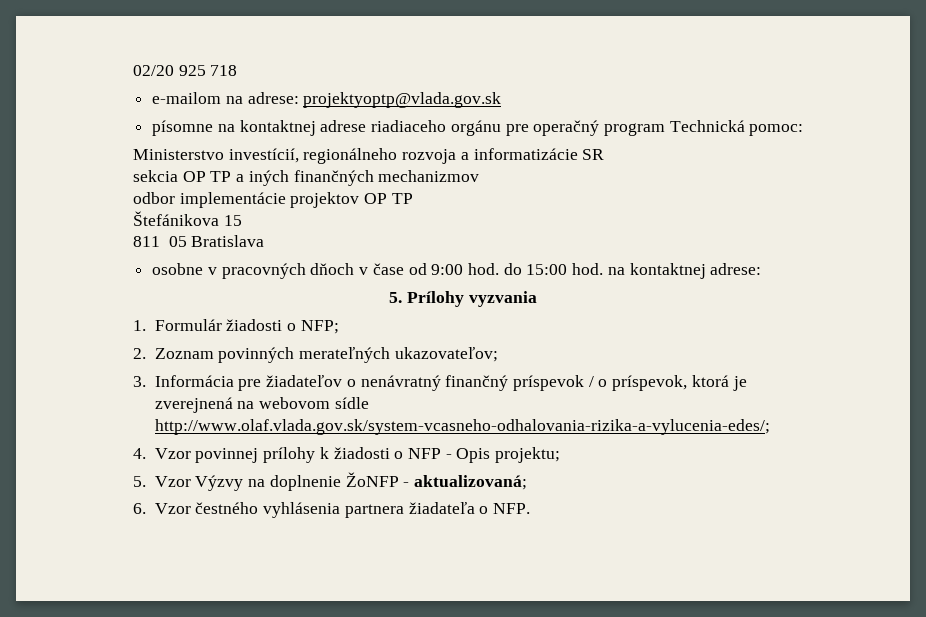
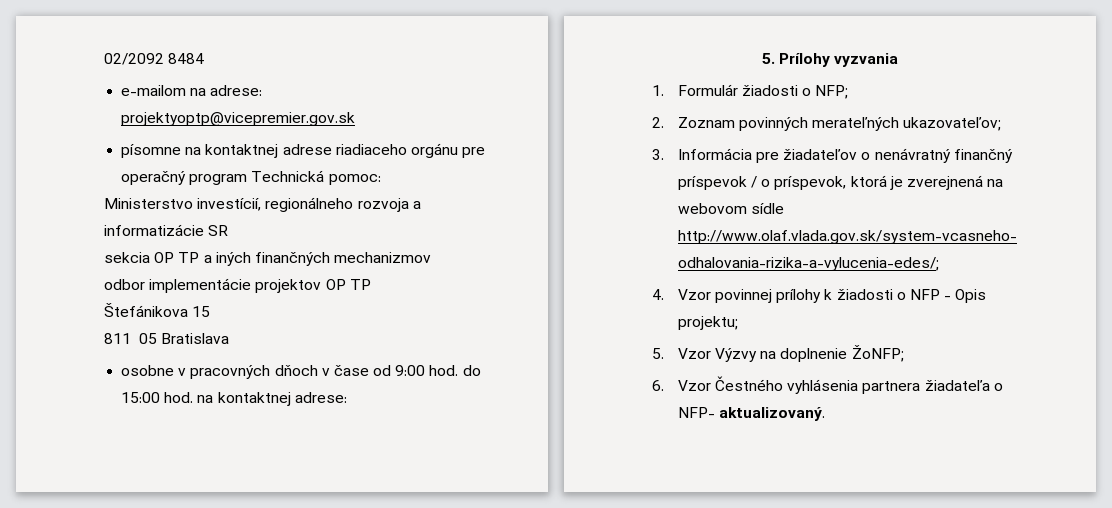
[132,65,238,76] 02/20 925 718 -> [103,53,205,65] 02/2092 8484
[303,92,502,108] projektyoptp@vlada.gov.sk -> [120,112,355,126] projektyoptp@vicepremier.gov.sk
[345,472,528,490] ŽoNFP - aktualizovaná; -> [851,345,904,362] ŽoNFP;
[195,502,259,514] čestného -> [715,376,784,391] Čestného
[493,503,531,514] NFP. -> [677,407,826,421] NFP- aktualizovaný.

